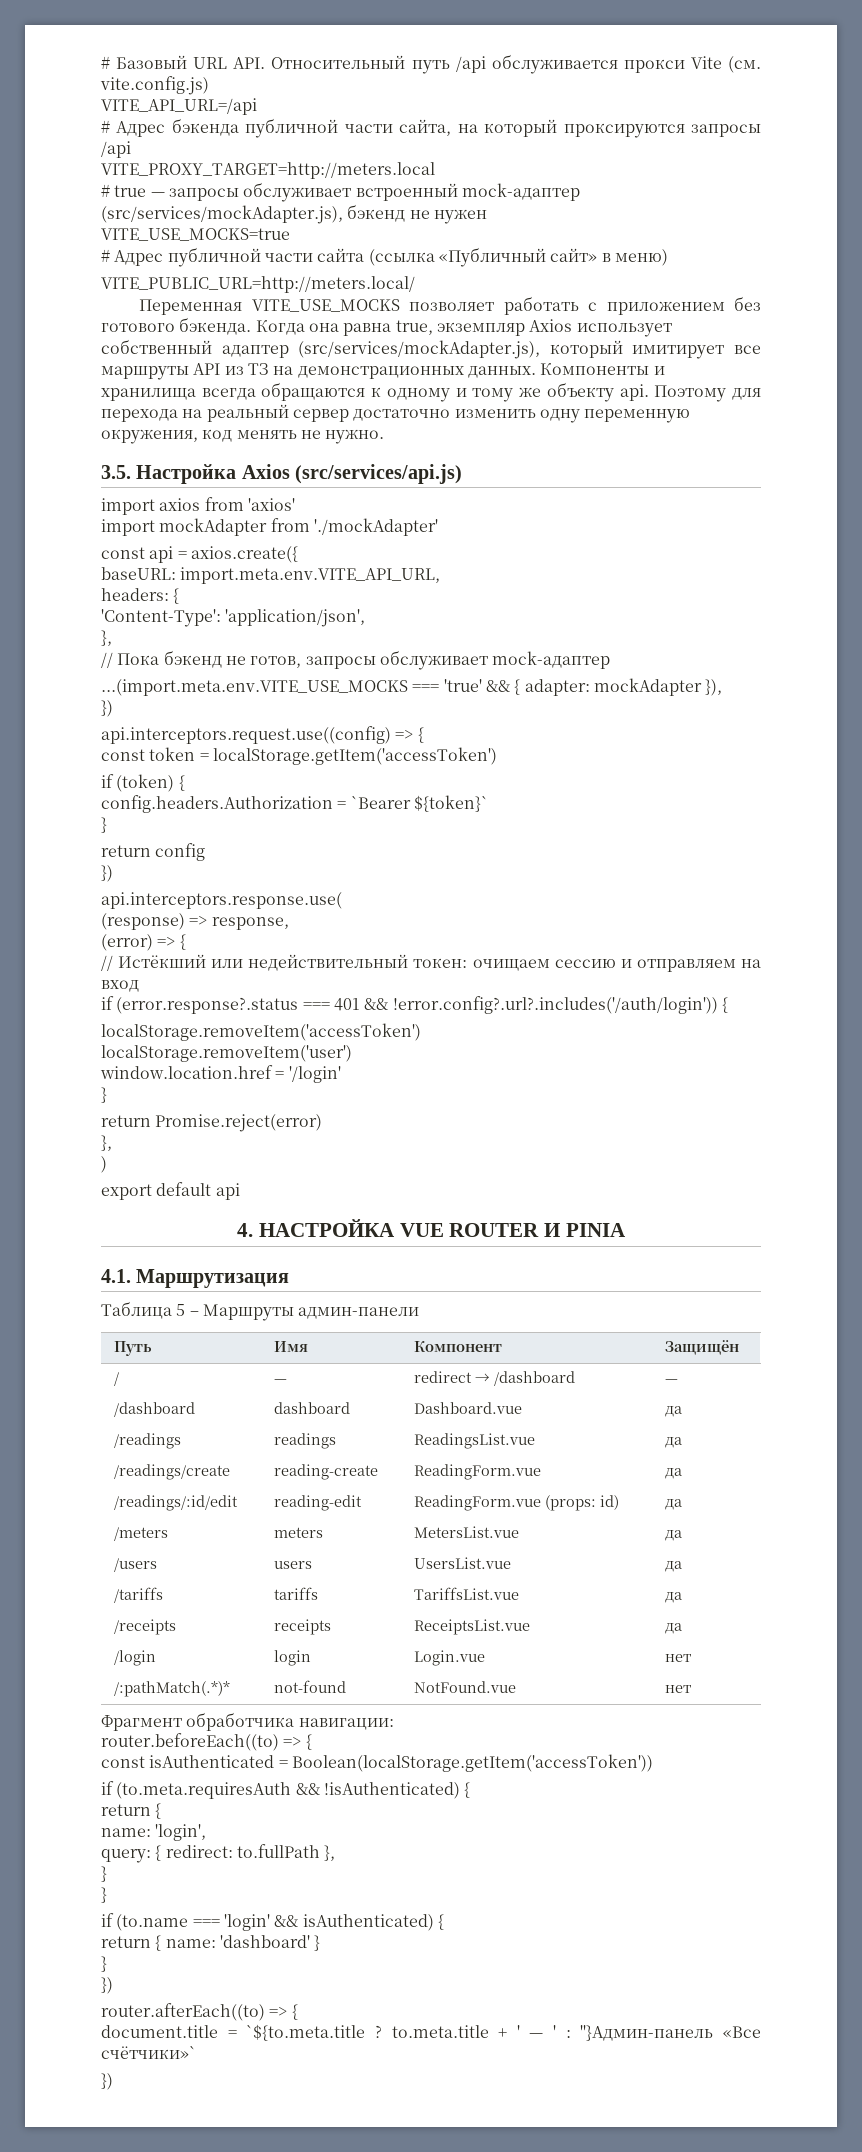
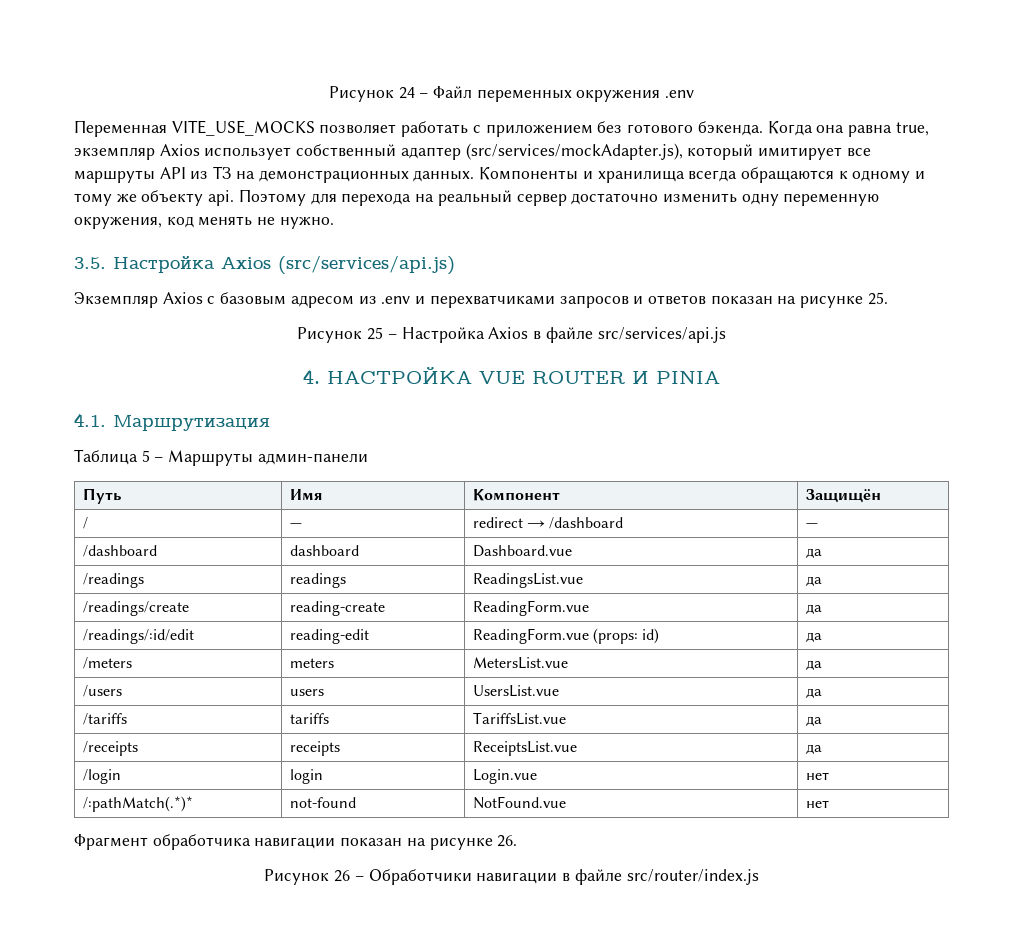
[101,54,762,74] [100,76,209,95] [101,98,257,115] [101,118,762,138] [101,141,131,158] [101,162,435,179] [101,182,580,202] [101,204,487,224] [101,228,290,241] [101,247,668,267] [101,276,415,293] # Базовый URL API. Относительный путь /api обслуживается прокси Vite (см. vite.config.js) // VITE_API_URL=/api // # Адрес бэкенда публичной части сайта, на который проксируются запросы /api // VITE_PROXY_TARGET=http://meters.local // # true — запросы обслуживает встроенный mock-адаптер (src/services/mockAdapter.js), бэкенд не нужен // VITE_USE_MOCKS=true // # Адрес публичной части сайта (ссылка «Публичный сайт» в меню) // VITE_PUBLIC_URL=http://meters.local/ -> [328,86,695,102] Рисунок 24 – Файл переменных окружения .env
[101,497,295,515] [101,518,438,536] [101,546,298,563] [101,567,441,584] [101,588,180,604] [101,609,366,627] [101,630,112,646] [101,650,611,670] [101,678,723,696] [101,700,113,717] [101,726,424,744] [101,747,497,765] [101,774,185,792] [101,795,488,813] [101,817,107,833] [101,843,206,861] [101,865,113,882] [101,892,342,909] [101,913,289,930] [101,934,186,951] [101,954,761,972] [101,980,139,992] [101,996,728,1014] [101,1023,421,1041] [101,1045,352,1062] [100,1065,341,1083] [101,1087,107,1103] [101,1114,323,1132] [101,1135,112,1151] [101,1156,107,1173] [101,1182,240,1200] import axios from 'axios' // import mockAdapter from './mockAdapter' // const api = axios.create({ // baseURL: import.meta.env.VITE_API_URL, // headers: { // 'Content-Type': 'application/json', // }, // // Пока бэкенд не готов, запросы обслуживает mock-адаптер // ...(import.meta.env.VITE_USE_MOCKS === 'true' && { adapter: mockAdapter }), // }) // api.interceptors.request.use((config) => { // const token = localStorage.getItem('accessToken') // if (token) { // config.headers.Authorization = `Bearer ${token}` // } // return config // }) // api.interceptors.response.use( // (response) => response, // (error) => { // // Истёкший или недействительный токен: очищаем сессию и отправляем на вход // if (error.response?.status === 401 && !error.config?.url?.includes('/auth/login')) { // localStorage.removeItem('accessToken') // localStorage.removeItem('user') // window.location.href = '/login' // } // return Promise.reject(error) // }, // ) // export default api -> [74,292,888,308] [297,327,726,343] Экземпляр Axios с базовым адресом из .env и перехватчиками запросов и ответов показан на рисунке 25. // Рисунок 25 – Настройка Axios в файле src/services/api.js
[298,1718,394,1730] [101,1733,312,1751] [101,1754,653,1772] [101,1781,471,1799] [101,1803,162,1819] [101,1824,207,1841] [101,1844,336,1863] [101,1866,107,1882] [101,1887,107,1903] [101,1913,444,1931] [101,1935,321,1951] [101,1956,107,1972] [101,1977,113,1994] [101,2003,298,2021] [101,2024,761,2041] [101,2046,196,2059] [101,2073,113,2090] навигации: // router.beforeEach((to) => { // const isAuthenticated = Boolean(localStorage.getItem('accessToken')) // if (to.meta.requiresAuth && !isAuthenticated) { // return { // name: 'login', // query: { redirect: to.fullPath }, // } // } // if (to.name === 'login' && isAuthenticated) { // return { name: 'dashboard' } // } // }) // router.afterEach((to) => { // document.title = `${to.meta.title ? to.meta.title + ' — ' : ''}Админ-панель «Все счётчики»` // }) -> [254,835,518,850] [264,869,759,885] навигации показан на рисунке 26. // Рисунок 26 – Обработчики навигации в файле src/router/index.js

